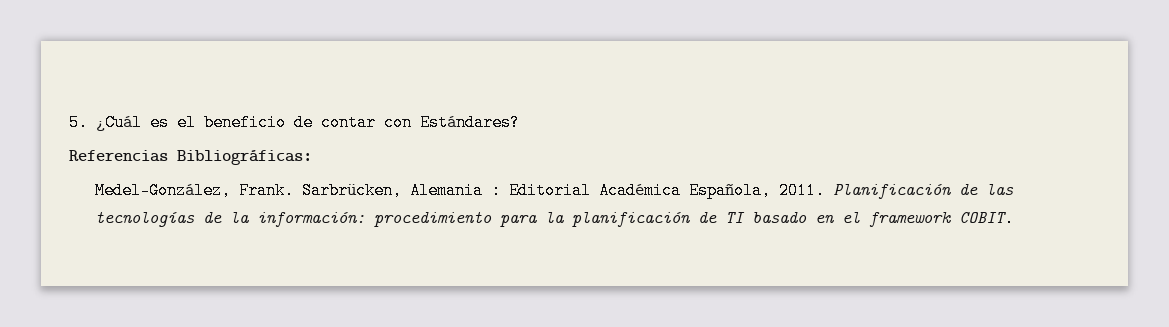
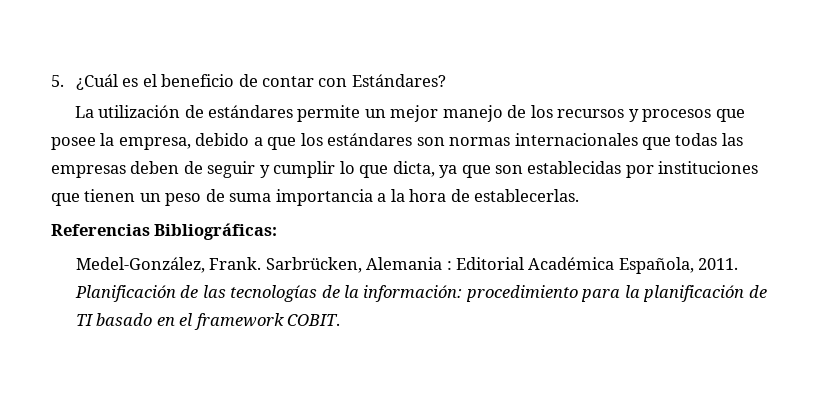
(520, 122) none -> [74,105,745,122] [51,133,743,150] [51,161,759,178] [51,189,580,206] // La utilización de estándares permite un mejor manejo de los recursos y procesos que posee la empresa, debido a que los estándares son normas internacionales que todas las empresas deben de seguir y cumplir lo que dicta, ya que son establecidas por instituciones que tienen un peso de suma importancia a la hora de establecerlas.

